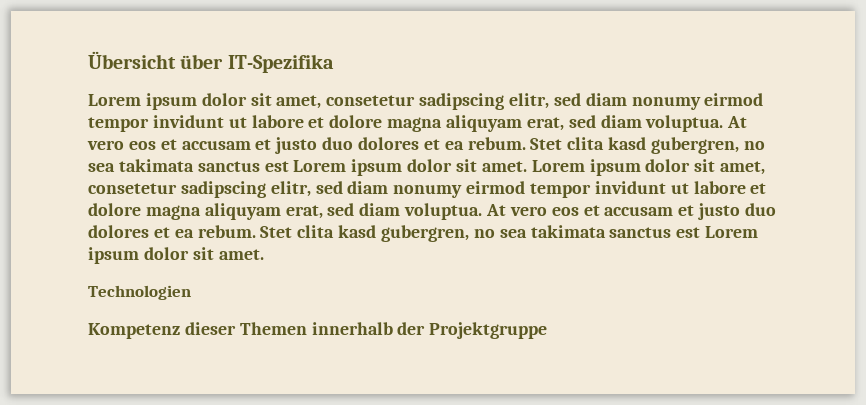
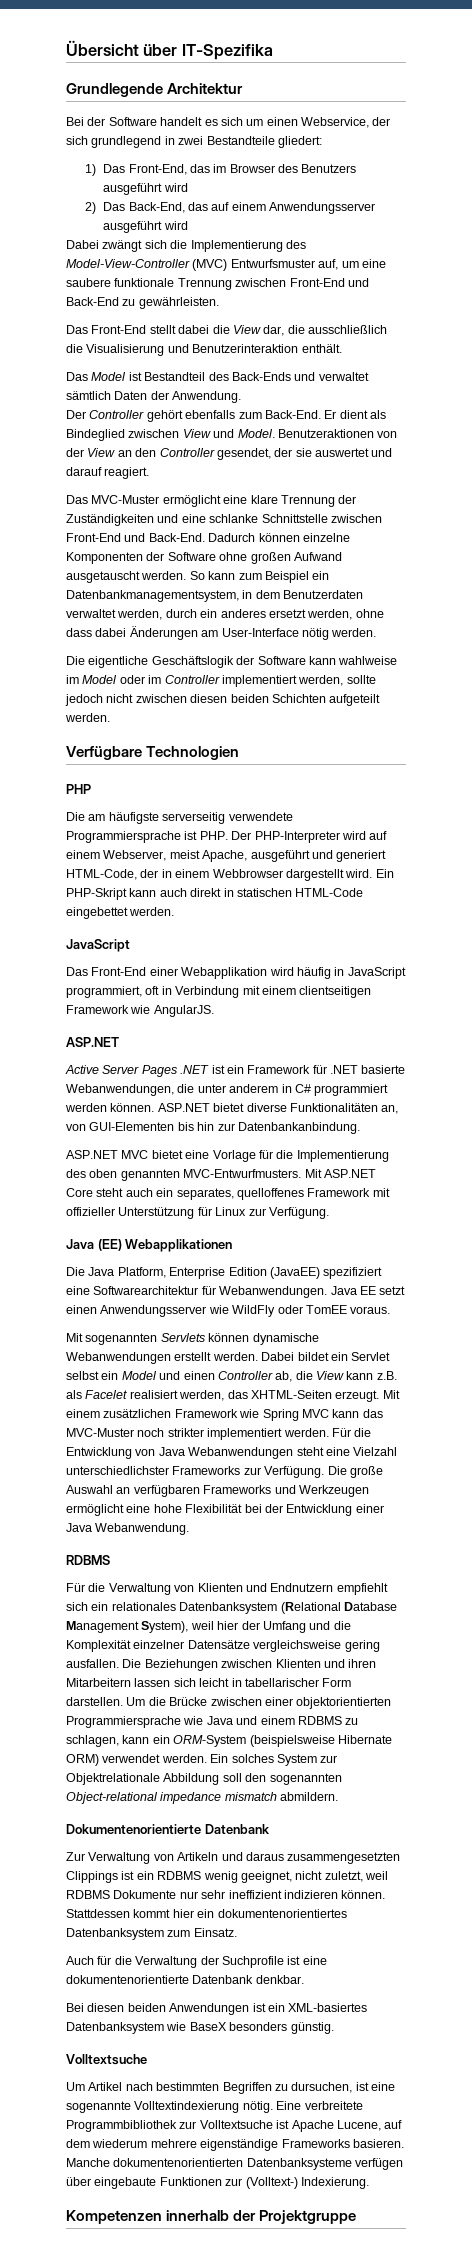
[88,93,764,110] [88,115,748,132] [87,137,765,154] [88,159,766,176] [88,181,767,198] [88,203,777,220] [88,225,759,242] [88,247,264,264] [88,285,191,300] [88,322,307,339] Lorem ipsum dolor sit amet, consetetur sadipscing elitr, sed diam nonumy eirmod tempor invidunt ut labore et dolore magna aliquyam erat, sed diam voluptua. At vero eos et accusam et justo duo dolores et ea rebum. Stet clita kasd gubergren, no sea takimata sanctus est Lorem ipsum dolor sit amet. Lorem ipsum dolor sit amet, consetetur sadipscing elitr, sed diam nonumy eirmod tempor invidunt ut labore et dolore magna aliquyam erat, sed diam voluptua. At vero eos et accusam et justo duo dolores et ea rebum. Stet clita kasd gubergren, no sea takimata sanctus est Lorem ipsum dolor sit amet. // Technologien // Kompetenz dieser Themen -> [66,83,244,97] [66,117,391,128] [66,136,322,148] [84,164,357,176] [103,183,188,195] [84,202,375,214] [103,221,188,233] [66,240,306,252] [66,259,386,271] [66,278,369,290] [66,297,219,309] [66,325,387,336] [66,344,342,356] [66,372,369,381] [66,391,242,403] [66,410,386,422] [66,429,398,441] [66,448,393,460] [66,467,150,479] [66,495,357,507] [66,514,382,526] [66,533,350,542] [66,552,342,564] [66,571,330,583] [66,590,364,602] [66,609,384,620] [66,626,377,640] [66,656,398,668] [66,675,376,687] [65,694,381,706] [65,713,110,722] [66,746,240,760] [66,784,91,794] [66,812,293,824] [66,831,388,843] [66,850,387,862] [66,869,394,881] [66,888,364,900] [66,907,175,919] [66,939,130,952] [66,967,406,979] [66,986,372,998] [66,1005,214,1017] [66,1037,119,1047] [65,1065,406,1077] [66,1084,389,1096] [65,1103,399,1114] [66,1122,360,1134] [66,1150,389,1162] [66,1169,376,1181] [66,1188,390,1200] [66,1207,329,1219] [66,1239,233,1252] [66,1267,383,1279] [66,1286,406,1298] [66,1305,391,1317] [66,1333,319,1345] [66,1352,391,1364] [66,1371,397,1382] [66,1390,400,1402] [66,1409,383,1421] [66,1428,372,1440] [66,1447,398,1459] [66,1466,383,1478] [66,1485,369,1497] [66,1504,384,1516] [66,1523,190,1535] [66,1555,110,1565] [66,1583,388,1595] [66,1602,397,1614] [66,1621,351,1633] [66,1640,380,1652] [66,1659,377,1671] [66,1678,352,1687] [66,1697,392,1709] [66,1716,359,1728] [66,1735,392,1747] [66,1754,338,1766] [66,1773,342,1785] [66,1792,339,1804] [66,1824,270,1834] [66,1852,401,1864] [66,1871,388,1883] [66,1890,386,1899] [66,1909,347,1918] [66,1928,237,1940] [66,1956,327,1968] [66,1975,304,1984] [66,2003,368,2015] [66,2022,334,2034] [66,2054,147,2065] [66,2082,395,2094] [66,2101,363,2113] [66,2120,403,2132] [66,2139,404,2151] [66,2158,404,2170] [66,2177,369,2189] [66,2210,162,2224] Grundlegende Architektur // Bei der Software handelt es sich um einen Webservice, der sich grundlegend in zwei Bestandteile gliedert: // 1) Das Front-End, das im Browser des Benutzers ausgeführt wird // 2) Das Back-End, das auf einem Anwendungsserver ausgeführt wird // Dabei zwängt sich die Implementierung des Model-View-Controller (MVC) Entwurfsmuster auf, um eine saubere funktionale Trennung zwischen Front-End und Back-End zu gewährleisten. // Das Front-End stellt dabei die View dar, die ausschließlich die Visualisierung und Benutzerinteraktion enthält. // Das Model ist Bestandteil des Back-Ends und verwaltet sämtlich Daten der Anwendung. // Der Controller gehört ebenfalls zum Back-End. Er dient als Bindeglied zwischen View und Model. Benutzeraktionen von der View an den Controller gesendet, der sie auswertet und darauf reagiert. // Das MVC-Muster ermöglicht eine klare Trennung der Zuständigkeiten und eine schlanke Schnittstelle zwischen Front-End und Back-End. Dadurch können einzelne Komponenten der Software ohne großen Aufwand ausgetauscht werden. So kann zum Beispiel ein Datenbankmanagementsystem, in dem Benutzerdaten verwaltet werden, durch ein anderes ersetzt werden, ohne dass dabei Änderungen am User-Interface nötig werden. // Die eigentliche Geschäftslogik der Software kann wahlweise im Model oder im Controller implementiert werden, sollte jedoch nicht zwischen diesen beiden Schichten aufgeteilt werden. // Verfügbare Technologien // PHP // Die am häufigste serverseitig verwendete Programmiersprache ist PHP. Der PHP-Interpreter wird auf einem Webserver, meist Apache, ausgeführt und generiert HTML-Code, der in einem Webbrowser dargestellt wird. Ein PHP-Skript kann auch direkt in statischen HTML-Code eingebettet werden. // JavaScript // Das Front-End einer Webapplikation wird häufig in JavaScript programmiert, oft in Verbindung mit einem clientseitigen Framework wie AngularJS. // ASP.NET // Active Server Pages .NET ist ein Framework für .NET basierte Webanwendungen, die unter anderem in C# programmiert werden können. ASP.NET bietet diverse Funktionalitäten an, von GUI-Elementen bis hin zur Datenbankanbindung. // ASP.NET MVC bietet eine Vorlage für die Implementierung des oben genannten MVC-Entwurfmusters. Mit ASP.NET Core steht auch ein separates, quelloffenes Framework mit offizieller Unterstützung für Linux zur Verfügung. // Java (EE) Webapplikationen // Die Java Platform, Enterprise Edition (JavaEE) spezifiziert eine Softwarearchitektur für Webanwendungen. Java EE setzt einen Anwendungsserver wie WildFly oder TomEE voraus. // Mit sogenannten Servlets können dynamische Webanwendungen erstellt werden. Dabei bildet ein Servlet selbst ein Model und einen Controller ab, die View kann z.B. als Facelet realisiert werden, das XHTML-Seiten erzeugt. Mit einem zusätzlichen Framework wie Spring MVC kann das MVC-Muster noch strikter implementiert werden. Für die Entwicklung von Java Webanwendungen steht eine Vielzahl unterschiedlichster Frameworks zur Verfügung. Die große Auswahl an verfügbaren Frameworks und Werkzeugen ermöglicht eine hohe Flexibilität bei der Entwicklung einer Java Webanwendung. // RDBMS // Für die Verwaltung von Klienten und Endnutzern empfiehlt sich ein relationales Datenbanksystem (Relational Database Management System), weil hier der Umfang und die Komplexität einzelner Datensätze vergleichsweise gering ausfallen. Die Beziehungen zwischen Klienten und ihren Mitarbeitern lassen sich leicht in tabellarischer Form darstellen. Um die Brücke zwischen einer objektorientierten Programmiersprache wie Java und einem RDBMS zu schlagen, kann ein ORM-System (beispielsweise Hibernate ORM) verwendet werden. Ein solches System zur Objektrelationale Abbildung soll den sogenannten Object-relational impedance mismatch abmildern. // Dokumentenorientierte Datenbank // Zur Verwaltung von Artikeln und daraus zusammengesetzten Clippings ist ein RDBMS wenig geeignet, nicht zuletzt, weil RDBMS Dokumente nur sehr ineffizient indizieren können. Stattdessen kommt hier ein dokumentenorientiertes Datenbanksystem zum Einsatz. // Auch für die Verwaltung der Suchprofile ist eine dokumentenorientierte Datenbank denkbar. // Bei diesen beiden Anwendungen ist ein XML-basiertes Datenbanksystem wie BaseX besonders günstig. // Volltextsuche // Um Artikel nach bestimmten Begriffen zu dursuchen, ist eine sogenannte Volltextindexierung nötig. Eine verbreitete Programmbibliothek zur Volltextsuche ist Apache Lucene, auf dem wiederum mehrere eigenständige Frameworks basieren. Manche dokumentenorientierten Datenbanksysteme verfügen über eingebaute Funktionen zur (Volltext-) Indexierung. // Kompetenzen

